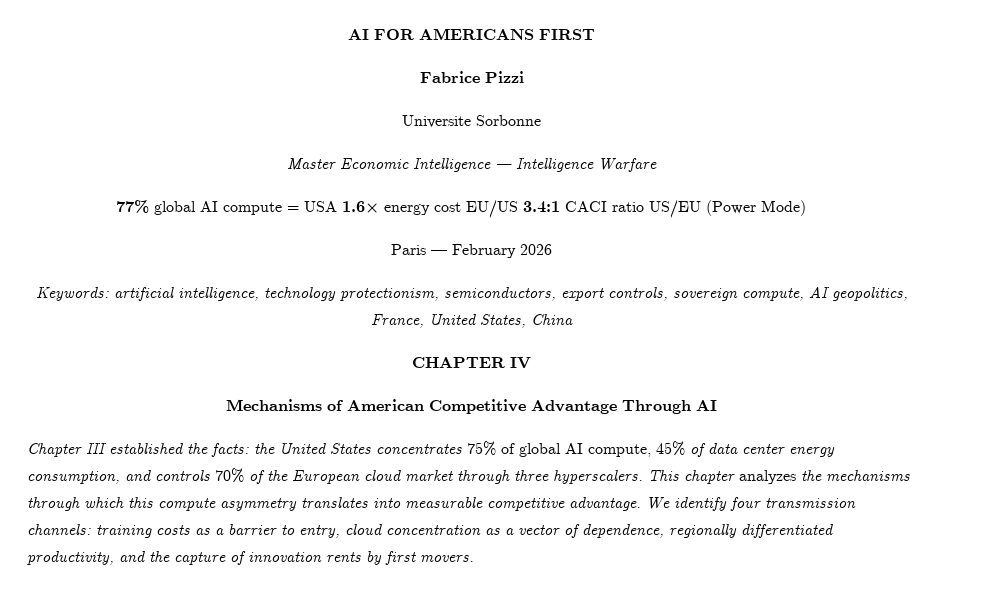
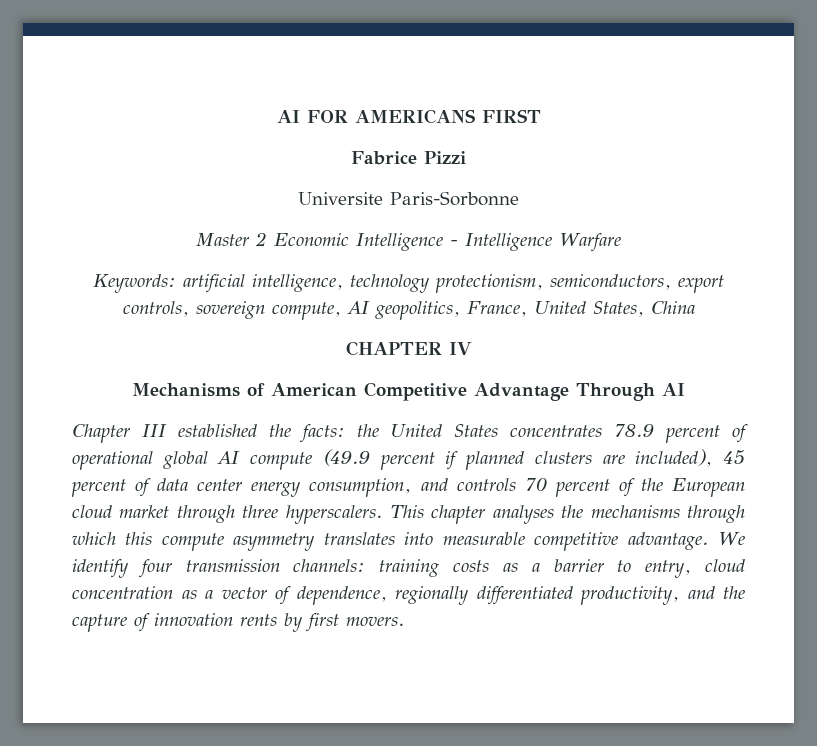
[476,115,541,126] Sorbonne -> [390,191,519,206] Paris-Sorbonne
(336, 164) none -> [255,232,268,246] 2
[495,164,512,169] — -> [450,240,459,246] -
[116,200,807,218] [391,244,552,258] // 77% global AI compute = USA 1.6× energy cost EU/US 3.4:1 CACI ratio US/EU (Power Mode) // Paris — February 2026 -> (622, 242) none
[467,441,685,457] 75% of global AI compute, 45% -> [614,424,748,443] [72,449,746,470] [71,479,126,497] 78.9 percent of operational global AI compute (49.9 percent if planned clusters are included), 45 percent
[215,468,244,483] 70% -> [524,478,610,497] 70 percent
[739,470,796,484] analyzes -> [492,505,554,524] analyses

